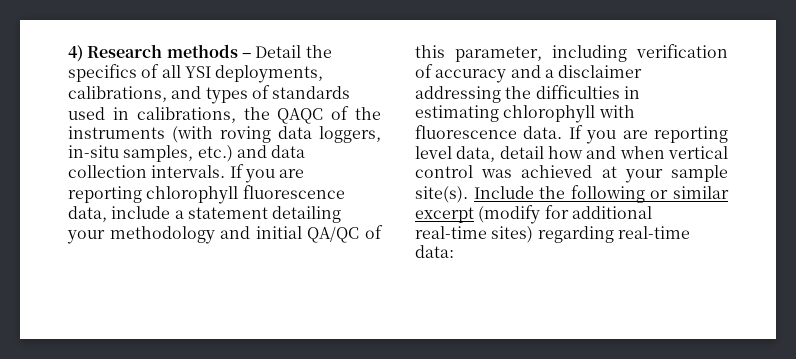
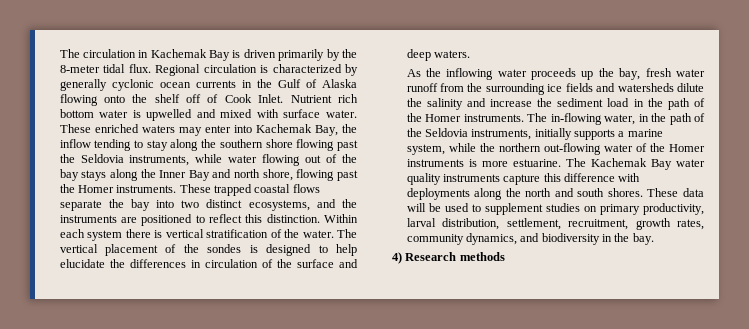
[68,44,332,62] [68,64,324,83] [68,85,351,104] [68,106,381,124] [68,126,381,143] [68,145,306,162] [68,164,305,183] [68,185,345,204] [68,206,342,223] [67,225,383,244] [415,44,728,62] [415,64,643,83] [415,85,640,103] [415,105,635,123] [415,125,728,144] [415,146,728,162] [415,165,728,183] [415,185,729,203] [415,205,652,224] [415,226,690,243] [415,245,454,258] 4) Research methods – Detail the specifics of all YSI deployments, calibrations, and types of standards used in calibrations, the QAQC of the instruments (with roving data loggers, in-situ samples, etc.) and data collection intervals. If you are reporting chlorophyll fluorescence data, include a statement detailing your methodology and initial QA/QC of this parameter, including verification of accuracy and a disclaimer addressing the difficulties in estimating chlorophyll with fluorescence data. If you are reporting level data, detail how and when vertical control was achieved at your sample site(s). Include the following or similar excerpt (modify for additional real-time sites) regarding real-time data: -> [59,49,357,61] [59,64,358,76] [59,79,357,91] [59,94,358,106] [59,109,358,121] [59,124,357,136] [59,139,358,151] [59,154,357,166] [59,169,358,181] [59,184,320,196] [59,199,357,211] [59,214,358,226] [59,229,357,241] [59,244,357,256] [59,259,359,268] [406,49,470,61] [406,68,705,80] [406,83,704,95] [406,98,705,110] [406,113,705,125] [406,128,663,140] [406,143,705,155] [406,158,705,170] [406,173,641,185] [406,188,704,200] [406,203,704,215] [406,218,704,230] [406,233,654,245] [392,252,505,264] The circulation in Kachemak Bay is driven primarily by the 8-meter tidal flux. Regional circulation is characterized by generally cyclonic ocean currents in the Gulf of Alaska flowing onto the shelf off of Cook Inlet. Nutrient rich bottom water is upwelled and mixed with surface water. These enriched waters may enter into Kachemak Bay, the inflow tending to stay along the southern shore flowing past the Seldovia instruments, while water flowing out of the bay stays along the Inner Bay and north shore, flowing past the Homer instruments. These trapped coastal flows separate the bay into two distinct ecosystems, and the instruments are positioned to reflect this distinction. Within each system there is vertical stratification of the water. The vertical placement of the sondes is designed to help elucidate the differences in circulation of the surface and deep waters. // As the inflowing water proceeds up the bay, fresh water runoff from the surrounding ice fields and watersheds dilute the salinity and increase the sediment load in the path of the Homer instruments. The in-flowing water, in the path of the Seldovia instruments, initially supports a marine system, while the northern out-flowing water of the Homer instruments is more estuarine. The Kachemak Bay water quality instruments capture this difference with deployments along the north and south shores. These data will be used to supplement studies on primary productivity, larval distribution, settlement, recruitment, growth rates, community dynamics, and biodiversity in the bay. // 4) Research methods

